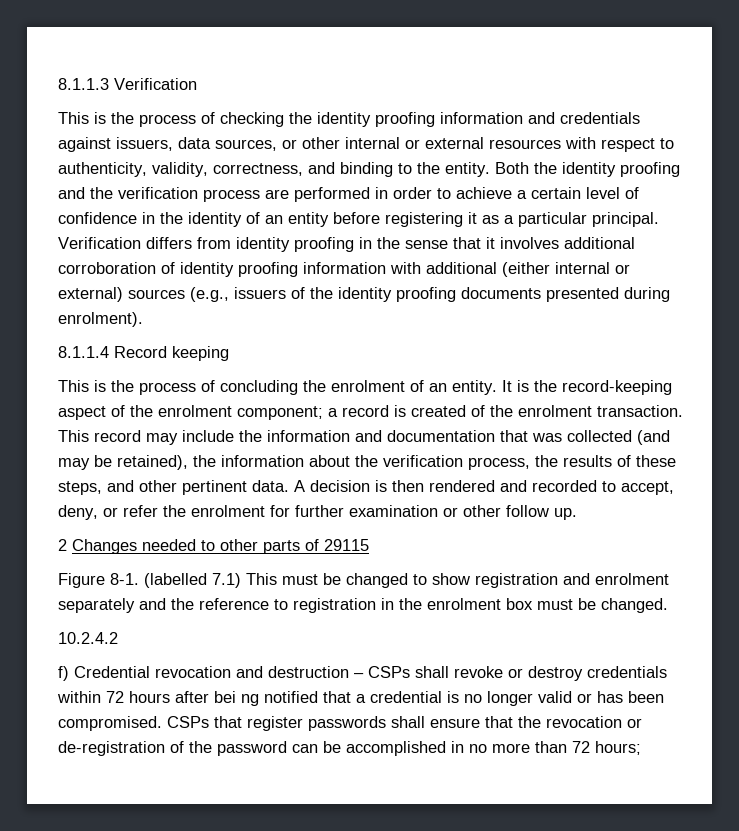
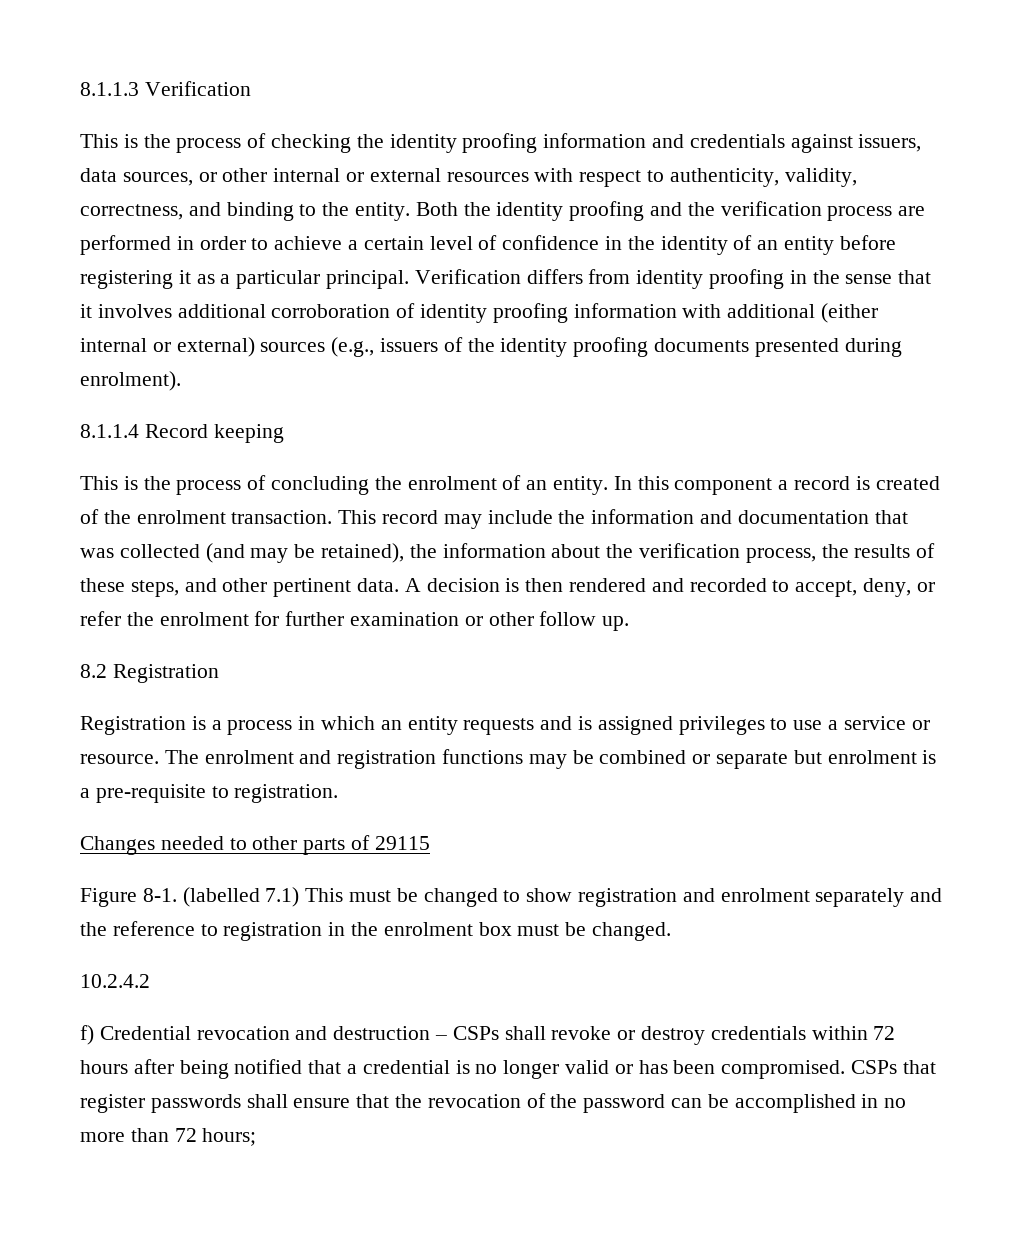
[502,380,672,395] [58,405,323,420] It is the record-keeping aspect of the enrolment component; -> [613,476,773,495] In this component
[58,539,67,551] 2 -> [80,664,219,683] [80,716,930,735] [80,749,937,769] [80,784,339,803] 8.2 Registration // Registration is a process in which an entity requests and is assigned privileges to use a service or resource. The enrolment and registration functions may be combined or separate but enrolment is a pre-requisite to registration. //
[214,691,259,706] bei ng -> [179,1060,229,1079] being
[627,718,642,728] [58,741,165,756] or de-registration -> (521, 1101) none

